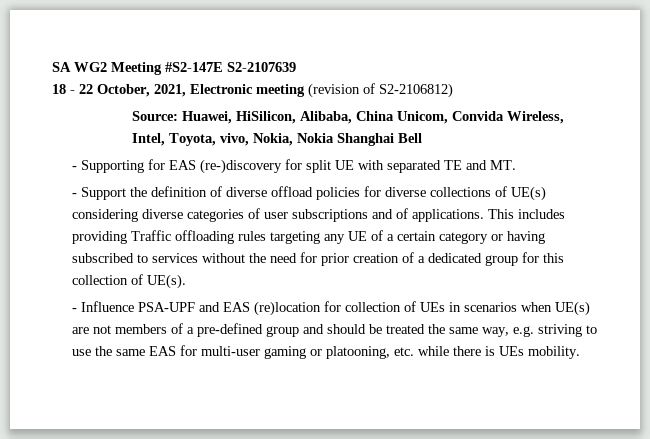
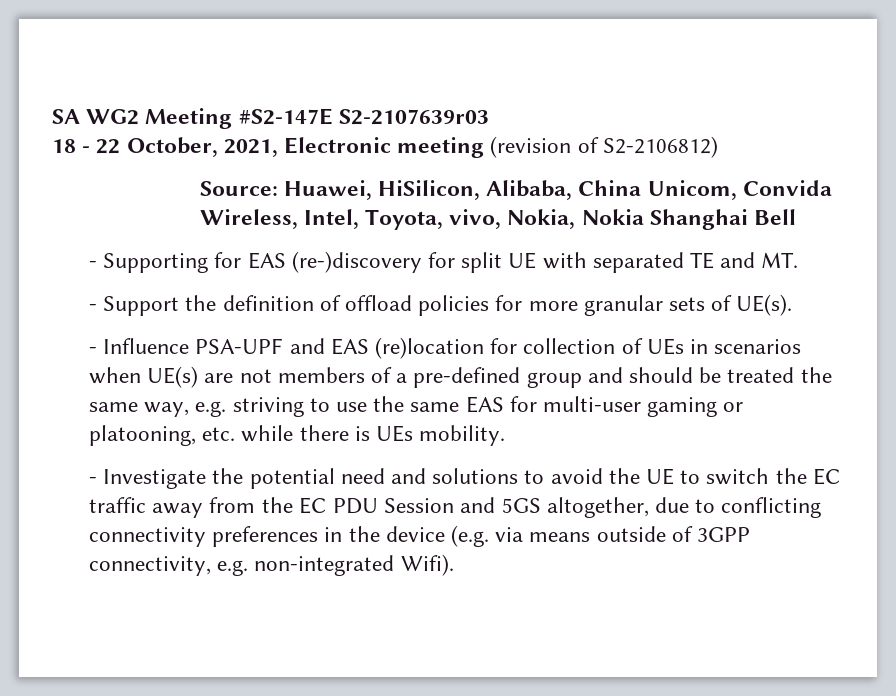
[227,62,296,72] S2-2107639 -> [338,109,489,125] S2-2107639r03
[226,187,268,197] diverse -> (341, 303) none
[385,186,547,201] [72,208,566,222] [72,230,546,244] [72,252,565,266] [72,275,129,285] diverse collections of UE(s) considering diverse categories of user subscriptions and of applications. This includes providing Traffic offloading rules targeting any UE of a certain category or having subscribed to services without the need for prior creation of a dedicated group for this collection -> [528,295,705,316] more granular sets
(581, 352) none -> [88,468,841,489] [88,497,822,518] [88,525,750,547] [88,554,454,576] // - Investigate the potential need and solutions to avoid the UE to switch the EC traffic away from the EC PDU Session and 5GS altogether, due to conflicting connectivity preferences in the device (e.g. via means outside of 3GPP connectivity, e.g. non-integrated Wifi).

